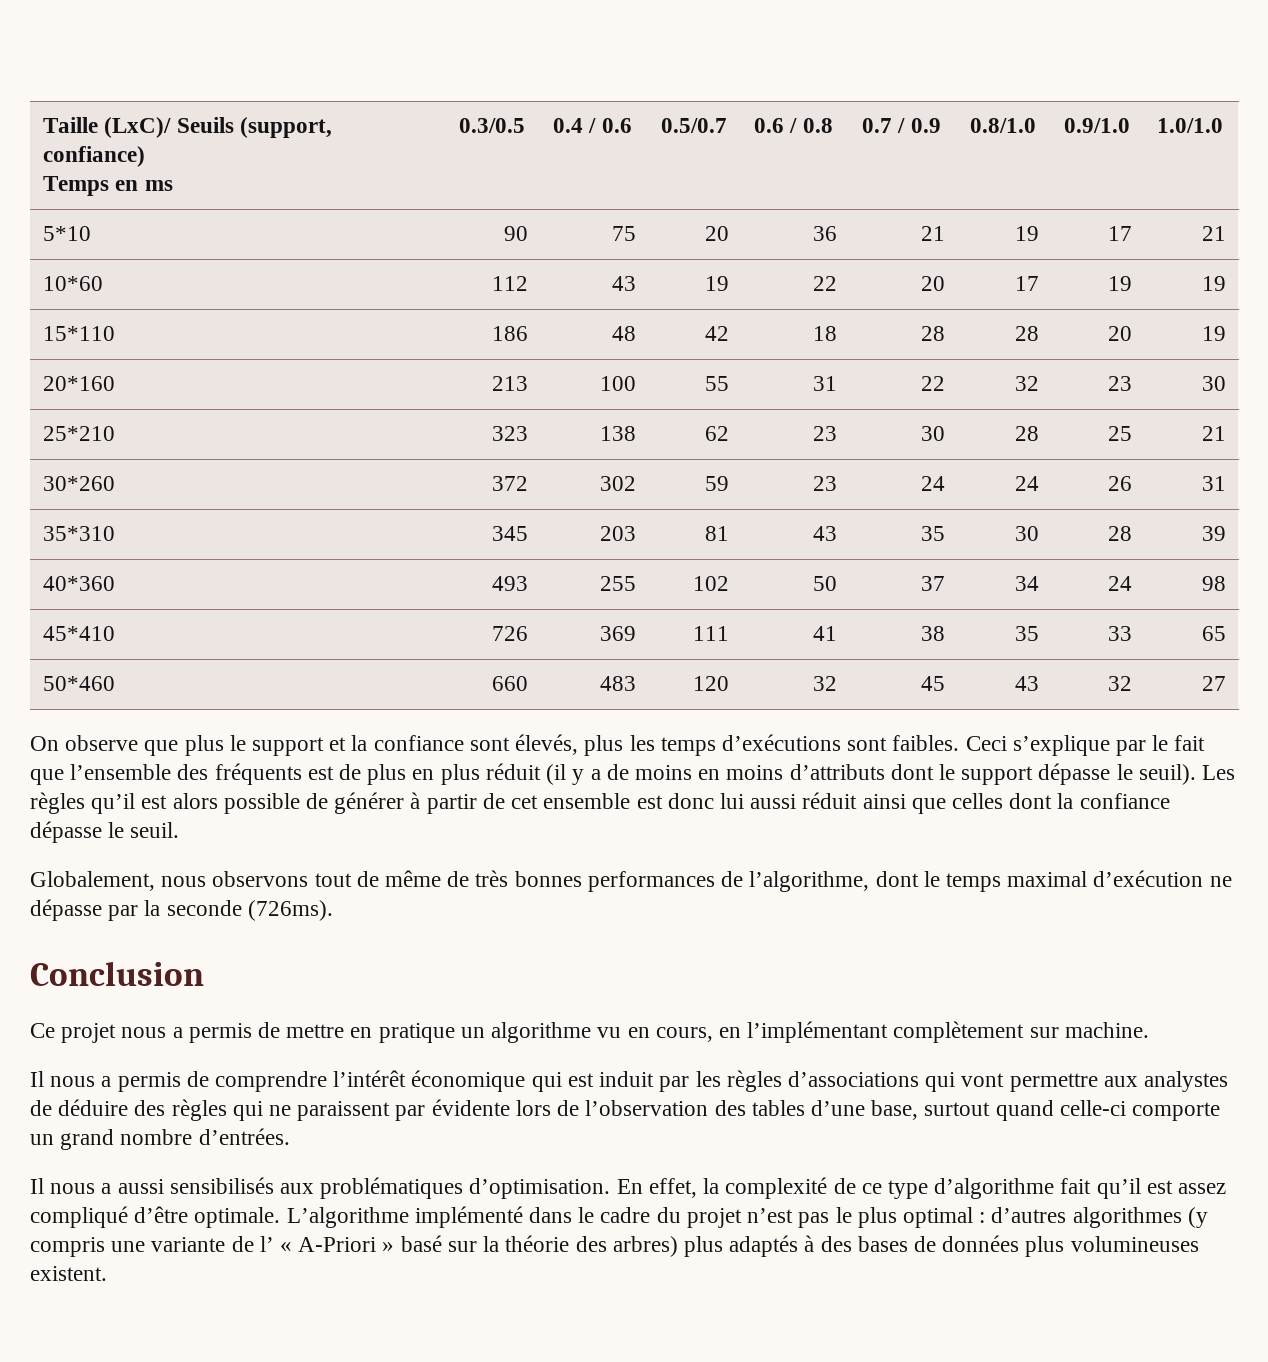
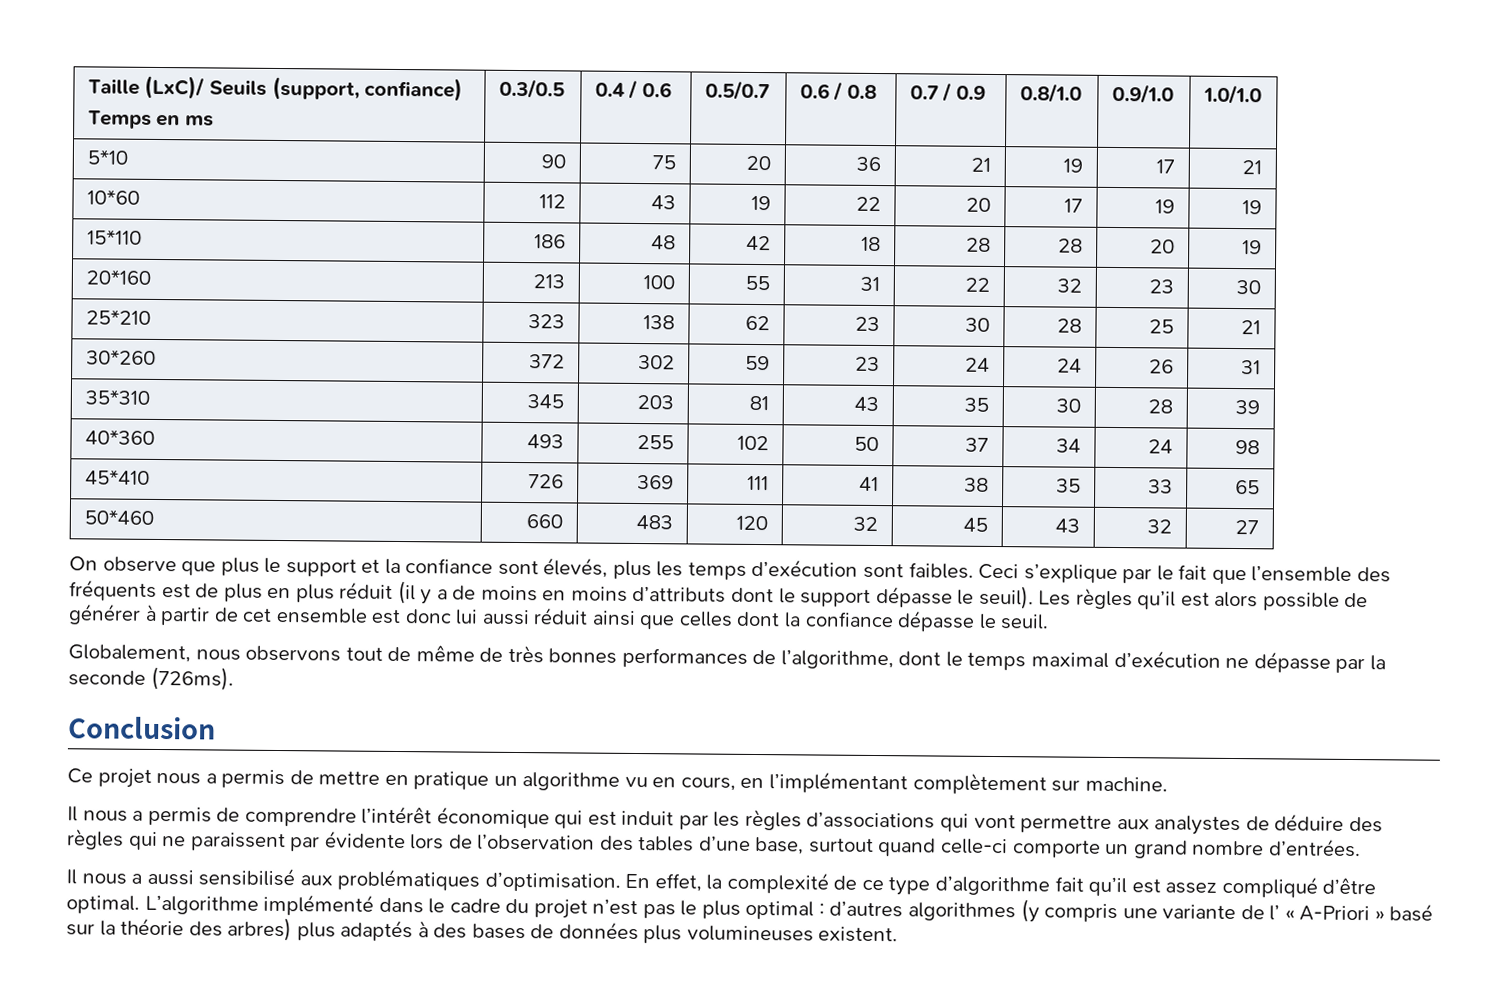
[721,734,841,751] d’exécutions -> [751,558,859,577] d’exécution
[169,1177,274,1194] sensibilisés -> [198,867,296,887] sensibilisé
[194,1207,281,1228] optimale. -> [66,895,140,914] optimal.

